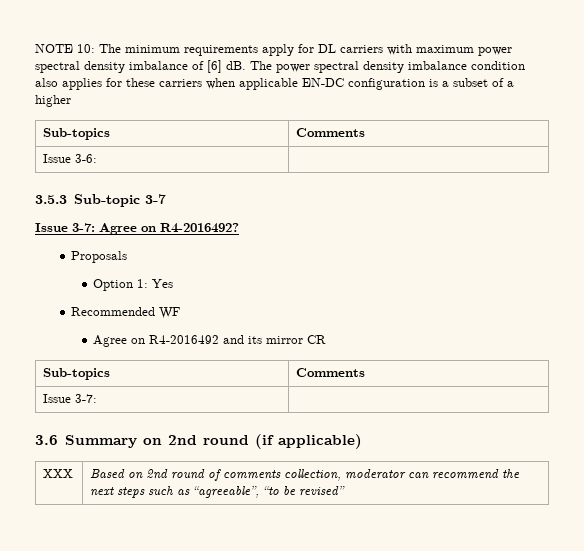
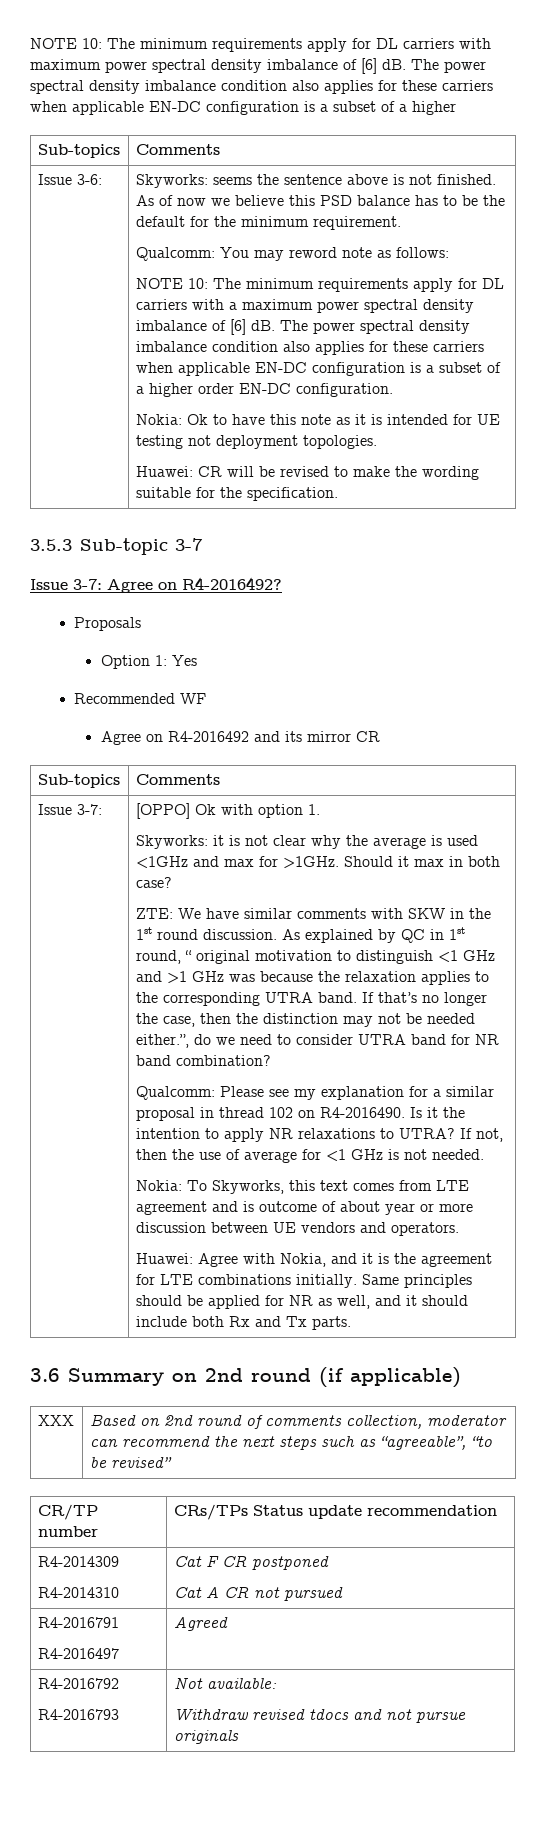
(98, 158) none -> [135,174,496,188] [135,195,505,206] [135,216,401,230] [135,247,449,261] [135,278,504,292] [135,299,474,313] [135,319,470,335] [135,341,484,355] [135,362,501,376] [135,383,393,397] [135,414,500,425] [135,435,377,449] [135,466,479,480] [135,487,338,501] Skyworks: seems the sentence above is not finished. As of now we believe this PSD balance has to be the default for the minimum requirement. // Qualcomm: You may reword note as follows: // NOTE 10: The minimum requirements apply for DL carriers with a maximum power spectral density imbalance of [6] dB. The power spectral density imbalance condition also applies for these carriers when applicable EN-DC configuration is a subset of a higher order EN-DC configuration. // Nokia: Ok to have this note as it is intended for UE testing not deployment topologies. // Huawei: CR will be revised to make the wording suitable for the specification.
(98, 398) none -> [135,803,320,819] [135,835,478,849] [135,856,500,869] [135,877,172,888] [135,908,491,919] [135,927,465,943] [135,950,495,964] [135,971,489,985] [135,992,487,1006] [135,1013,475,1027] [135,1034,499,1048] [135,1055,271,1066] [135,1086,494,1100] [135,1107,465,1121] [135,1128,503,1142] [135,1149,484,1163] [135,1180,469,1194] [135,1201,473,1215] [135,1222,459,1236] [135,1253,492,1267] [135,1274,472,1288] [135,1295,468,1309] [135,1316,351,1330] [OPPO] Ok with option 1. // Skyworks: it is not clear why the average is used <1GHz and max for >1GHz. Should it max in both case? // ZTE: We have similar comments with SKW in the 1st round discussion. As explained by QC in 1st round, “ original motivation to distinguish <1 GHz and >1 GHz was because the relaxation applies to the corresponding UTRA band. If that’s no longer the case, then the distinction may not be needed either.”, do we need to consider UTRA band for NR band combination? // Qualcomm: Please see my explanation for a similar proposal in thread 102 on R4-2016490. Is it the intention to apply NR relaxations to UTRA? If not, then the use of average for <1 GHz is not needed. // Nokia: To Skyworks, this text comes from LTE agreement and is outcome of about year or more discussion between UE vendors and operators. // Huawei: Agree with Nokia, and it is the agreement for LTE combinations initially. Same principles should be applied for NR as well, and it should include both Rx and Tx parts.
(346, 491) none -> [37,1504,98,1520] [37,1526,98,1537] [173,1504,497,1520] [37,1556,119,1567] [37,1587,119,1598] [173,1555,329,1570] [173,1586,343,1601] [37,1617,119,1628] [37,1648,119,1659] [173,1617,228,1631] [37,1678,119,1689] [37,1709,119,1720] [173,1677,277,1689] [173,1708,466,1723] [173,1730,239,1744] // CR/TP number | CRs/TPs Status update recommendation // R4-2014309 // R4-2014310 | Cat F CR postponed // Cat A CR not pursued // R4-2016791 // R4-2016497 | Agreed // R4-2016792 // R4-2016793 | Not available: // Withdraw revised tdocs and not pursue originals

